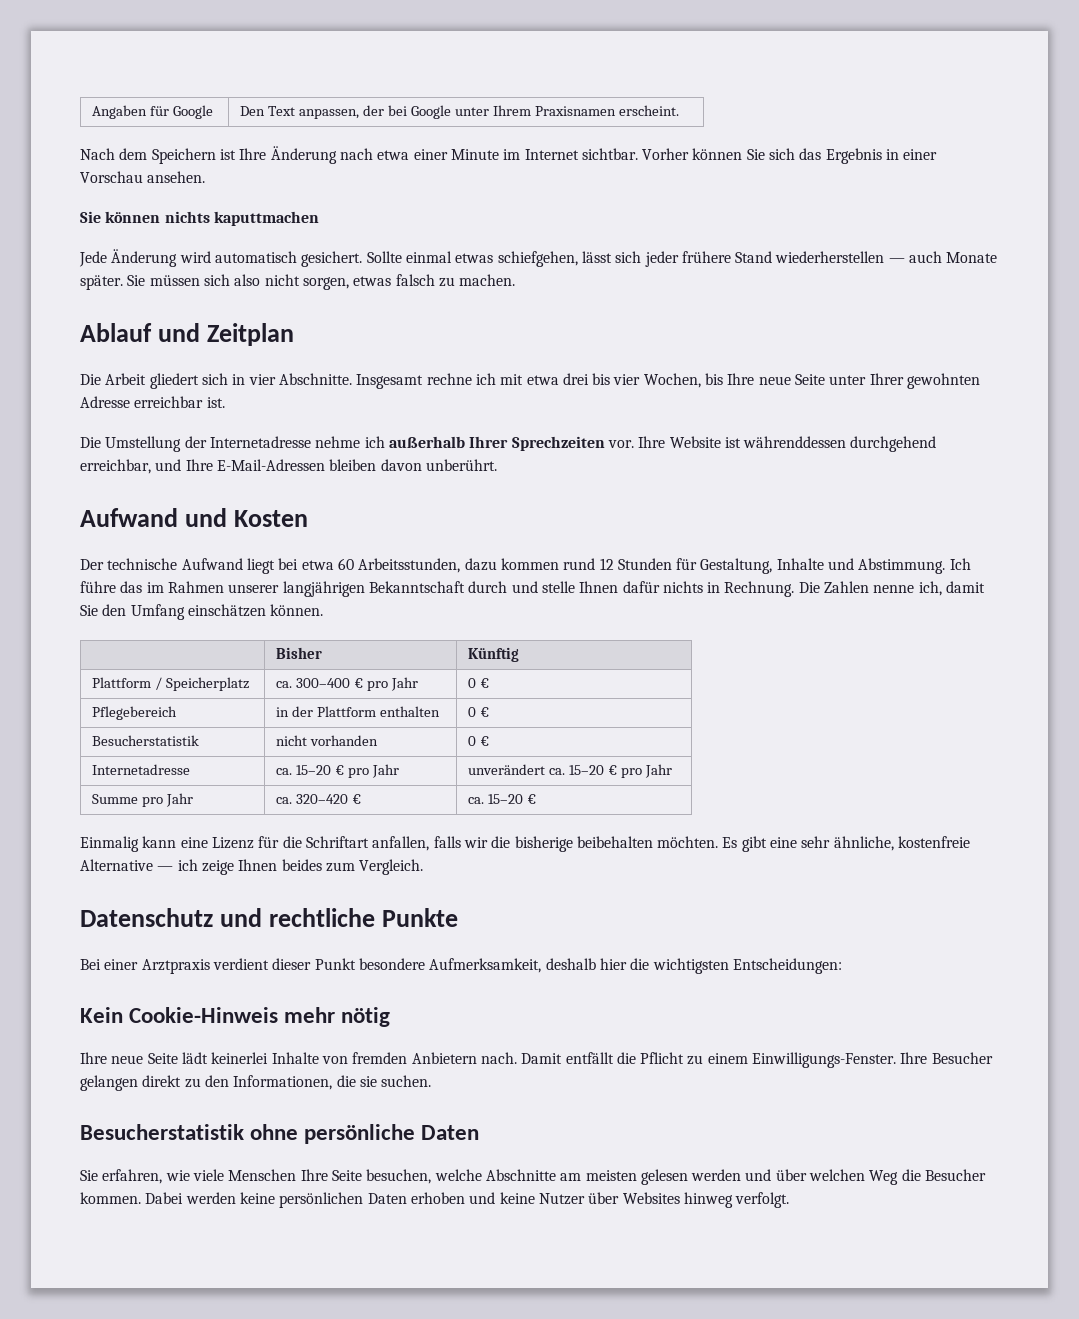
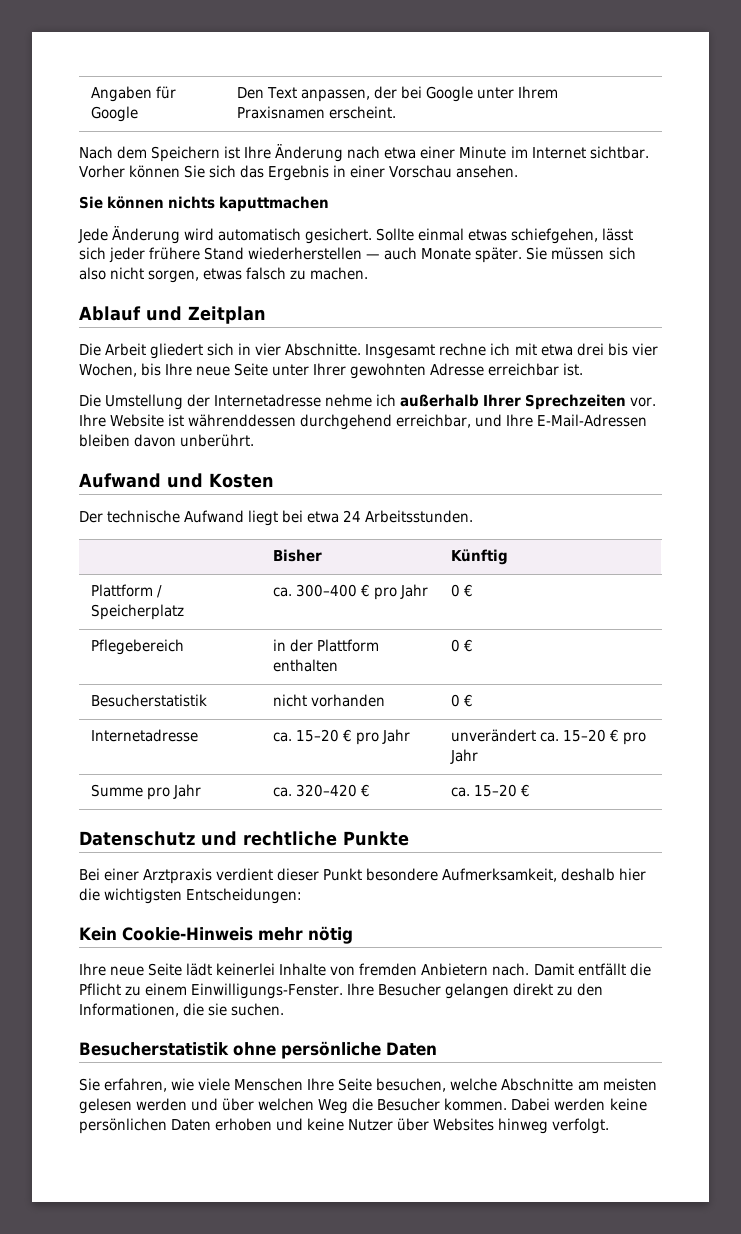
[337,558,971,574] [80,581,986,597] [80,604,324,620] 60 Arbeitsstunden, dazu kommen rund 12 Stunden für Gestaltung, Inhalte und Abstimmung. Ich führe das im Rahmen unserer langjährigen Bekanntschaft durch und stelle Ihnen dafür nichts in Rechnung. Die Zahlen nenne ich, damit Sie den Umfang einschätzen können. -> [343,510,474,523] 24 Arbeitsstunden.
[80,836,971,852] [80,859,424,875] // Einmalig kann eine Lizenz für die Schriftart anfallen, falls wir die bisherige beibehalten möchten. Es gibt eine sehr ähnliche, kostenfreie Alternative — ich zeige Ihnen beides zum Vergleich. -> (530, 790) none

